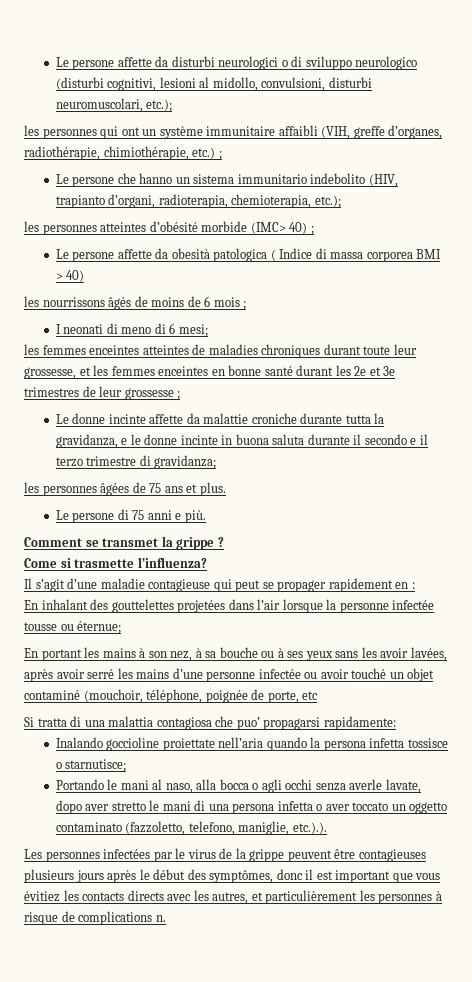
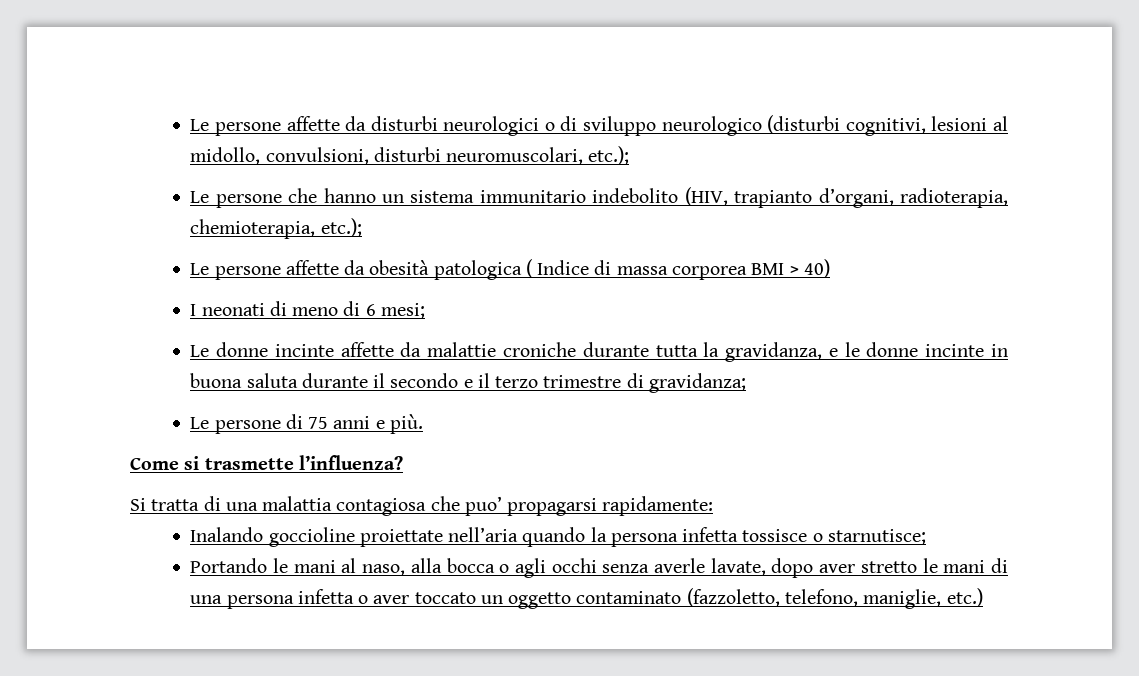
[24,125,443,139] [24,146,222,160] // les personnes qui ont un système immunitaire affaibli (VIH, greffe d’organes, radiothérapie, chimiothérapie, etc.) ; -> (630, 155) none
[24,221,314,235] // les personnes atteintes d’obésité morbide (IMC> 40) ; -> (362, 227) none
[24,296,247,310] // les nourrissons âgés de moins de 6 mois ; -> (830, 268) none
[24,344,417,358] [24,365,396,379] [24,386,181,400] // les femmes enceintes atteintes de maladies chroniques durant toute leur grossesse, et les femmes enceintes en bonne santé durant les 2e et 3e trimestres de leur grossesse ; -> (425, 311) none
[24,482,226,496] // les personnes âgées de 75 ans et plus. -> (746, 383) none
[24,536,224,550] [24,557,207,568] [24,578,415,592] [24,599,435,613] [24,621,122,634] [24,647,447,661] [24,668,435,682] [24,689,319,703] Comment se transmet la grippe ? // Come si trasmette l’influenza? // Il s’agit d’une maladie contagieuse qui peut se propager rapidement en : // En inhalant des gouttelettes projetées dans l’air lorsque la personne infectée tousse ou éternue; // En portant les mains à son nez, à sa bouche ou à ses yeux sans les avoir lavées, après avoir serré les mains d’une personne infectée ou avoir touché un objet contaminé (mouchoir, téléphone, poignée de porte, etc -> [130,455,403,470] Come si trasmette l’influenza?
[292,822,327,834] [24,848,426,862] [24,869,441,883] [24,890,442,904] [24,911,166,925] etc.).). // Les personnes infectées par le virus de la grippe peuvent être contagieuses plusieurs jours après le début des symptômes, donc il est important que vous évitiez les contacts directs avec les autres, et particulièrement les personnes à risque de complications n. -> [946,588,983,607] etc.)

